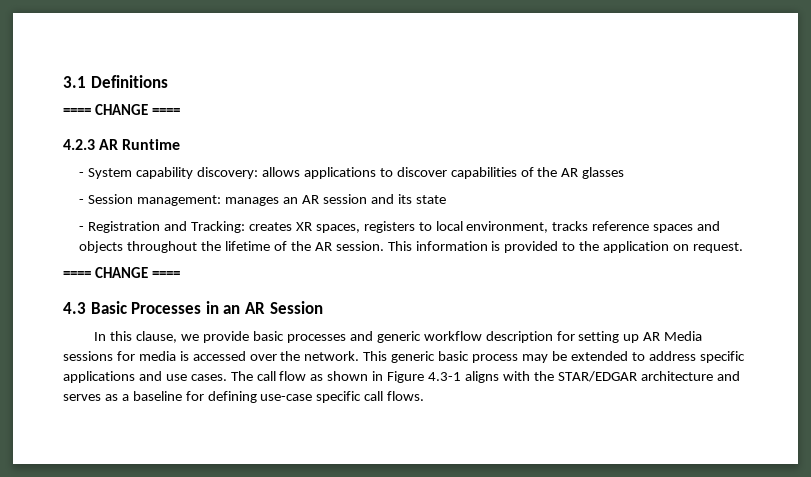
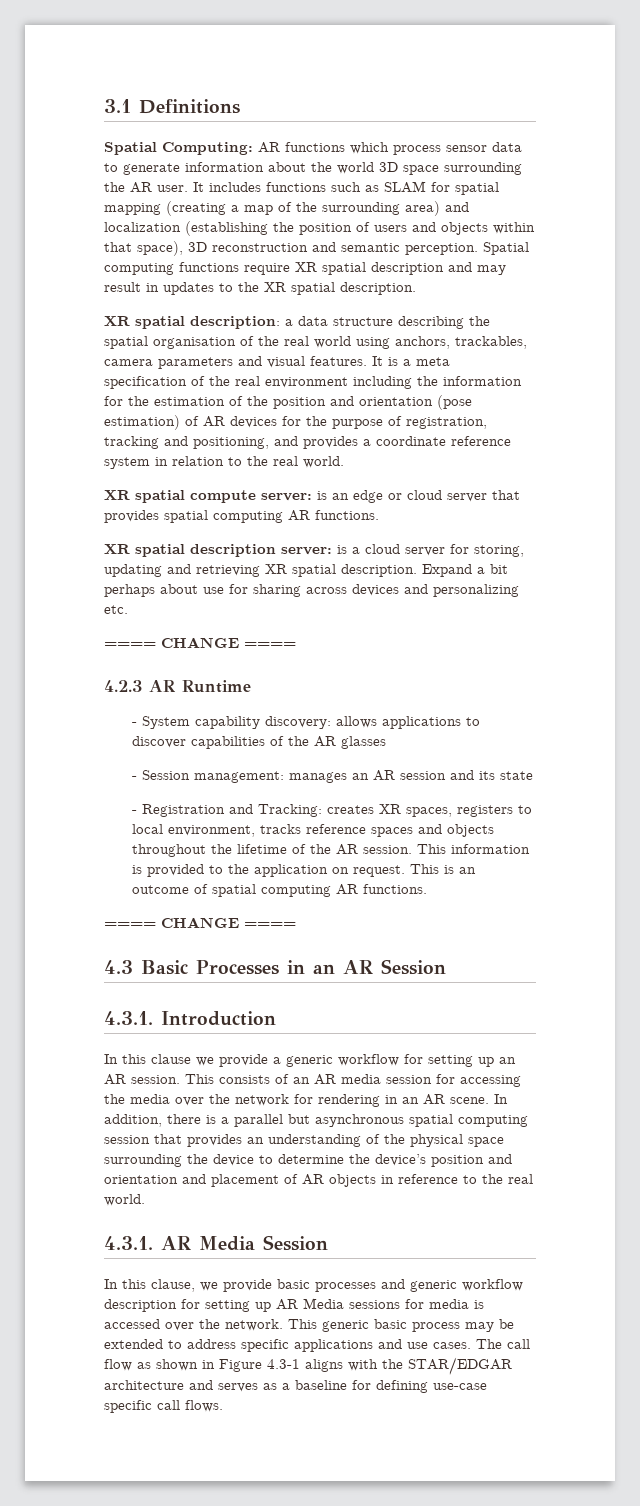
(168, 81) none -> [104,142,522,155] [104,162,522,175] [104,181,499,195] [104,201,469,216] [104,221,535,236] [104,241,529,256] [104,262,506,275] [104,282,416,295] [104,316,490,329] [104,336,527,349] [104,356,450,369] [104,376,522,389] [104,395,472,410] [104,415,487,430] [104,436,511,449] [104,456,344,469] [104,490,520,503] [104,510,379,523] [104,544,524,557] [104,564,508,577] [104,584,519,597] [104,605,128,614] // Spatial Computing: AR functions which process sensor data to generate information about the world 3D space surrounding the AR user. It includes functions such as SLAM for spatial mapping (creating a map of the surrounding area) and localization (establishing the position of users and objects within that space), 3D reconstruction and semantic perception. Spatial computing functions require XR spatial description and may result in updates to the XR spatial description. // XR spatial description: a data structure describing the spatial organisation of the real world using anchors, trackables, camera parameters and visual features. It is a meta specification of the real environment including the information for the estimation of the position and orientation (pose estimation) of AR devices for the purpose of registration, tracking and positioning, and provides a coordinate reference system in relation to the real world. // XR spatial compute server: is an edge or cloud server that provides spatial computing AR functions. // XR spatial description server: is a cloud server for storing, updating and retrieving XR spatial description. Expand a bit perhaps about use for sharing across devices and personalizing etc.
(743, 247) none -> [409,864,476,874] [131,884,427,897] This is an outcome of spatial computing AR functions.
(323, 307) none -> [104,1011,276,1026] [104,1054,516,1067] [104,1074,521,1087] [104,1094,508,1107] [104,1114,528,1127] [104,1134,504,1147] [104,1154,512,1167] [104,1174,533,1187] [104,1194,145,1206] [104,1235,328,1251] // 4.3.1. Introduction // In this clause we provide a generic workflow for setting up an AR session. This consists of an AR media session for accessing the media over the network for rendering in an AR scene. In addition, there is a parallel but asynchronous spatial computing session that provides an understanding of the physical space surrounding the device to determine the device’s position and orientation and placement of AR objects in reference to the real world. // 4.3.1. AR Media Session

